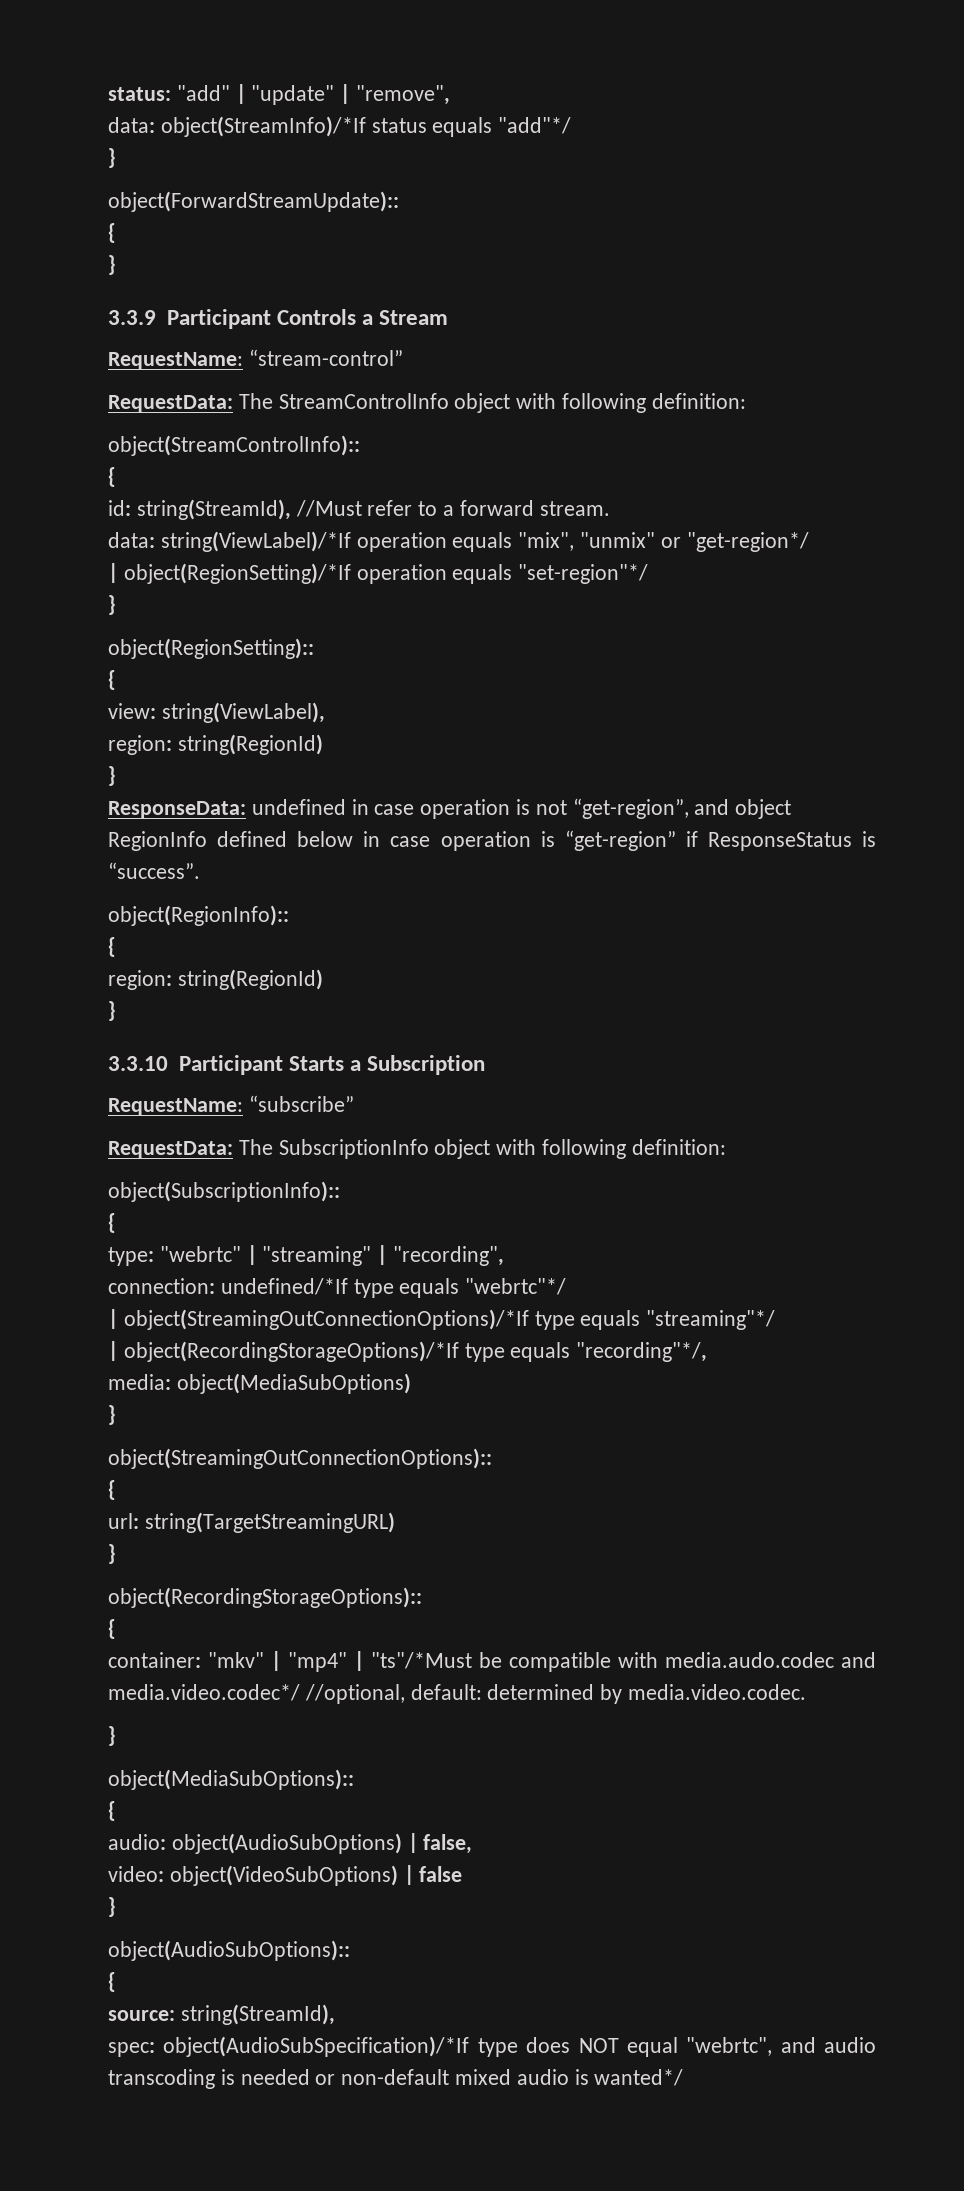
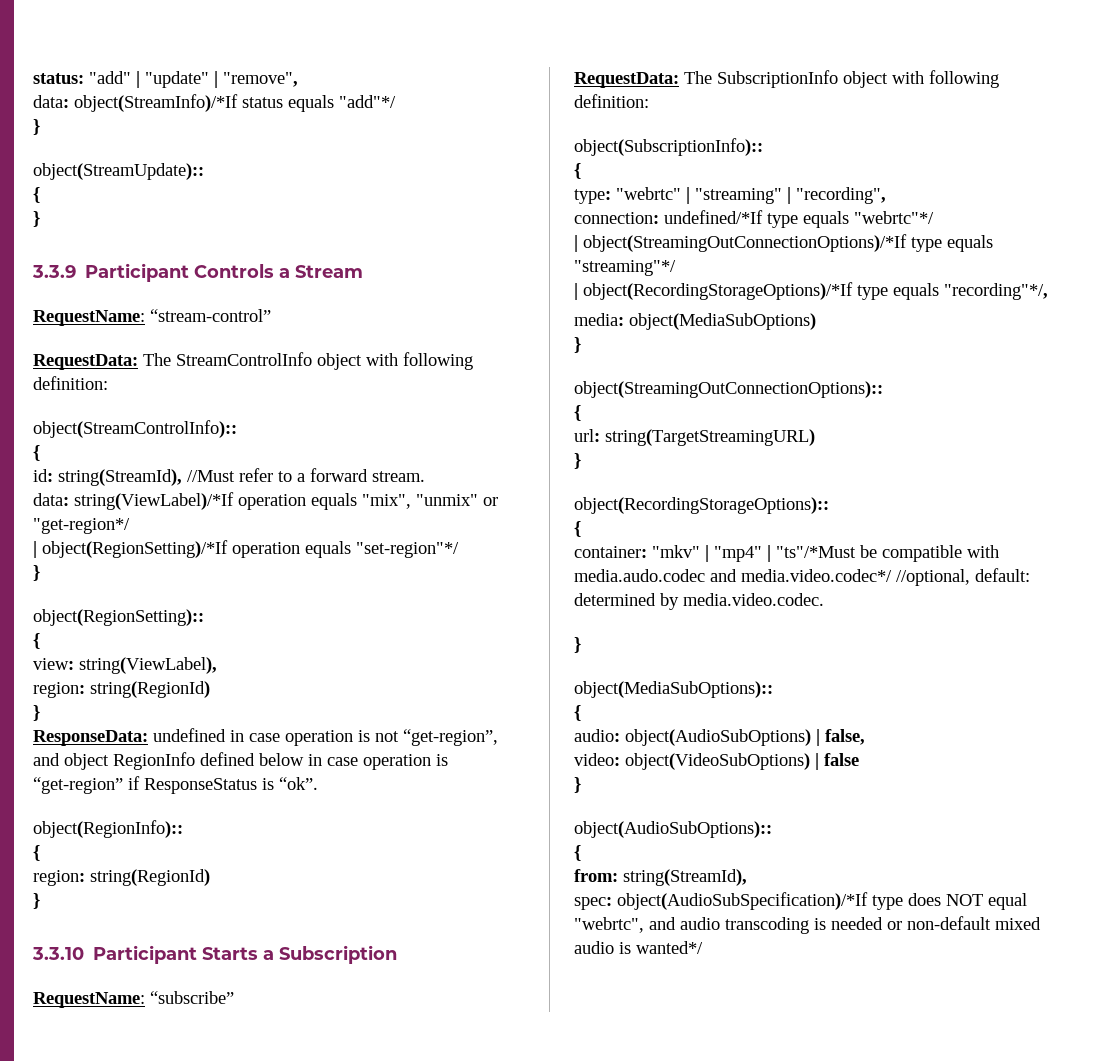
[108,191,399,212] object(ForwardStreamUpdate):: -> [33,163,204,180] object(StreamUpdate)::
[108,862,200,879] “success”. -> [279,777,318,790] “ok”.
[108,2010,175,2021] source: -> [574,869,618,882] from:

